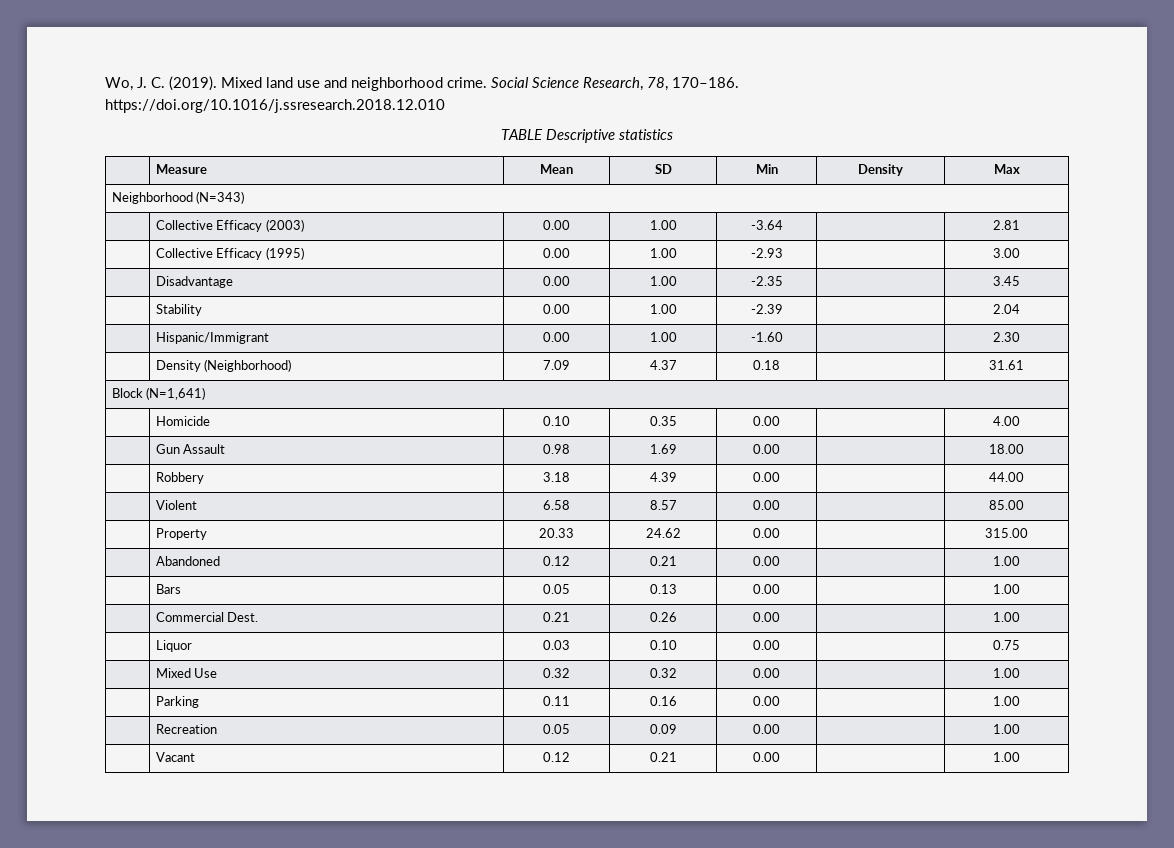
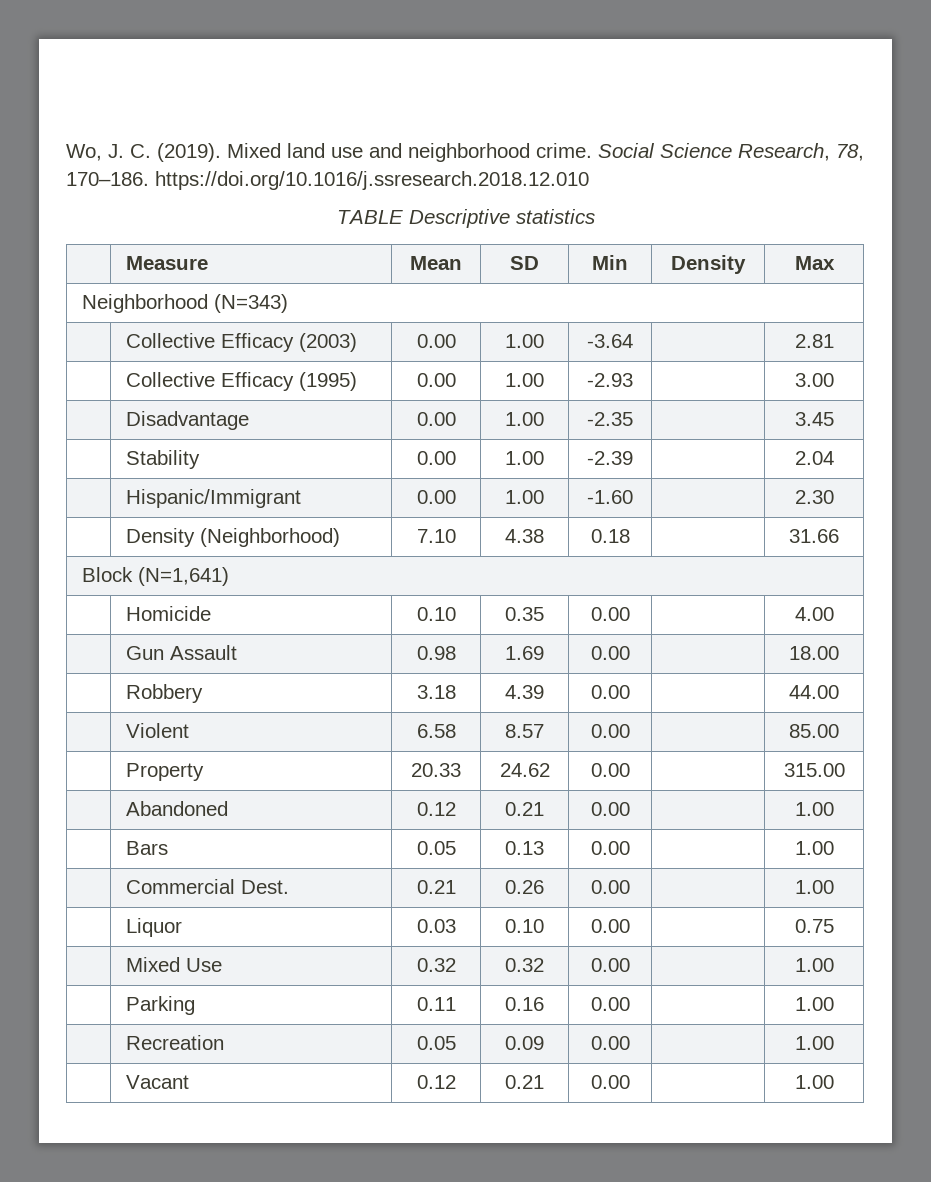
[543,360,570,370] [649,360,677,370] 7.09 | 4.37 -> [416,529,456,543] [505,529,544,543] 7.10 | 4.38
[989,360,1024,370] 31.61 -> [789,529,839,543] 31.66

